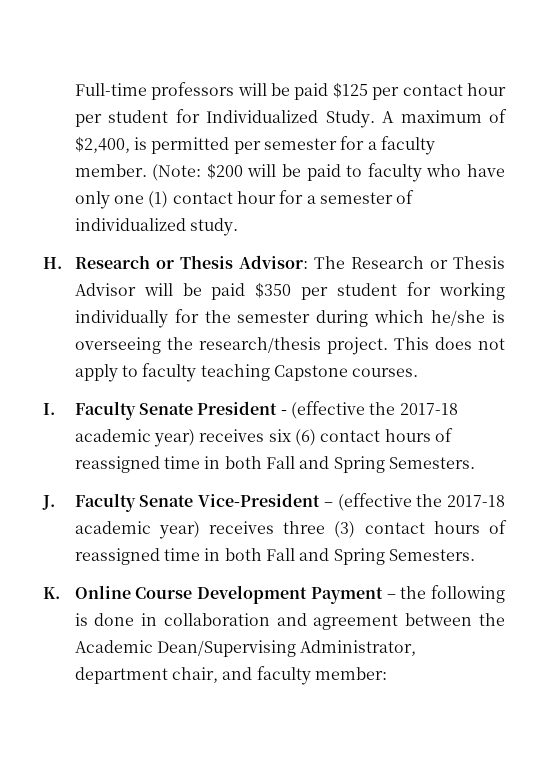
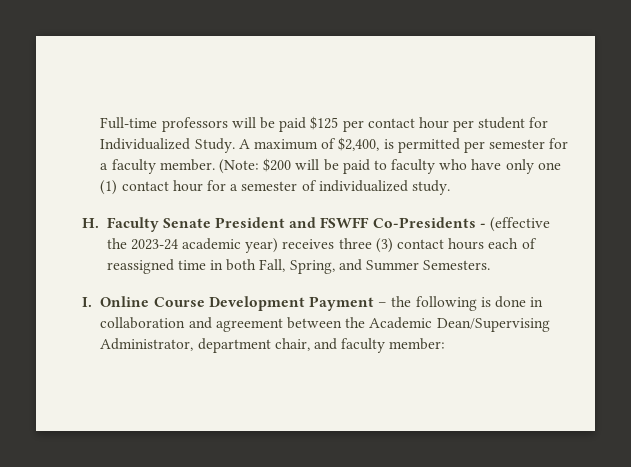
[74,255,505,269] [74,282,505,300] [74,309,506,328] [74,337,506,355] [74,363,419,382] [43,401,458,420] [74,428,453,447] [74,456,475,473] [42,493,505,512] Research or Thesis Advisor: The Research or Thesis Advisor will be paid $350 per student for working individually for the semester during which he/she is overseeing the research/thesis project. This does not apply to faculty teaching Capstone courses. // I. Faculty Senate President - (effective the 2017-18 academic year) receives six (6) contact hours of reassigned time in both Fall and Spring Semesters. // J. Faculty Senate Vice-President – (effective the 2017-18 -> [106,217,551,232] [106,238,178,250] Faculty Senate President and FSWFF Co-Presidents - (effective the 2023-24
[489,520,508,534] [74,548,475,565] [43,587,60,599] of reassigned time in both Fall and Spring Semesters. // K. -> [488,238,537,249] [106,259,491,274] [82,297,92,307] each of reassigned time in both Fall, Spring, and Summer Semesters. // I.

